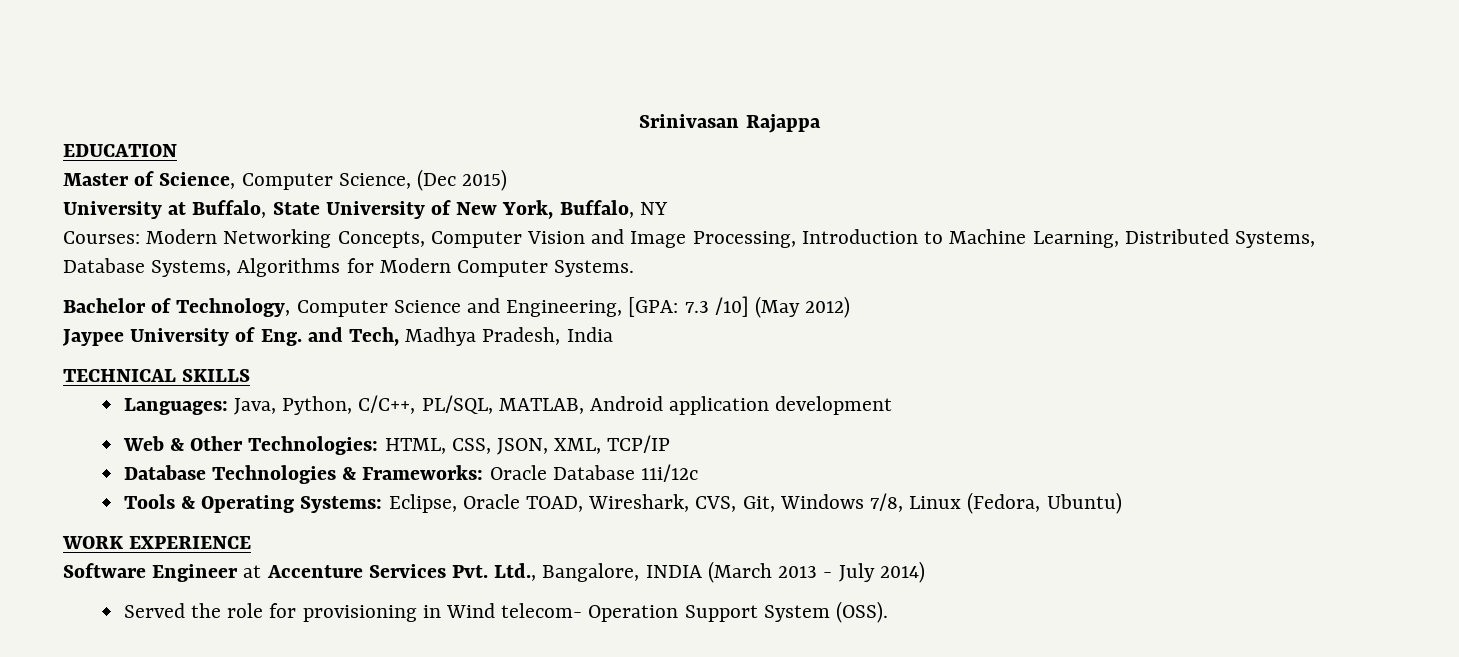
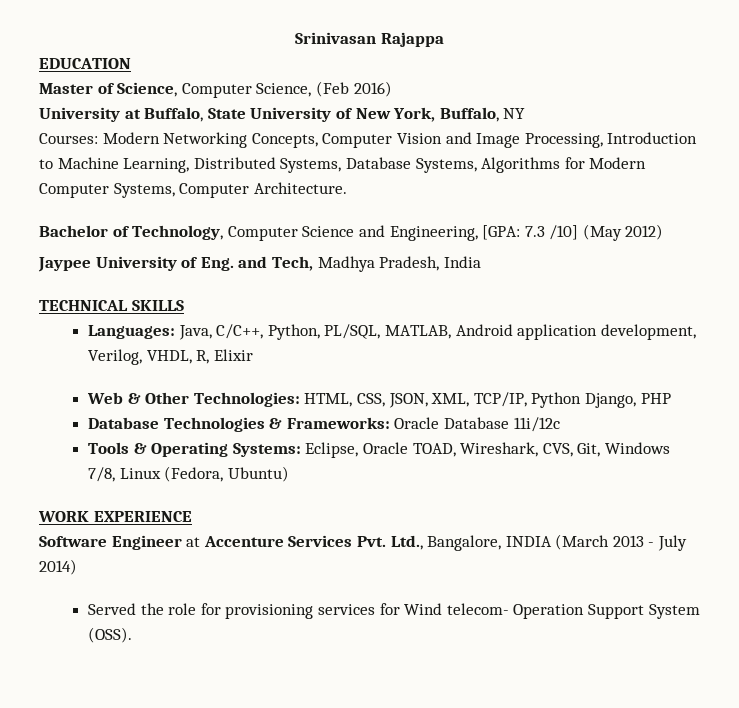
[417,169,508,191] (Dec 2015) -> [315,81,392,97] (Feb 2016)
[554,260,635,277] Systems. -> [113,182,347,198] Systems, Computer Architecture.
[282,395,416,415] Python, C/C++, -> [216,324,320,340] C/C++, Python,
[775,396,893,415] development -> [600,324,696,340] [88,349,253,365] development, Verilog, VHDL, R, Elixir
[607,435,671,453] TCP/IP -> [473,392,671,408] TCP/IP, Python Django, PHP
[422,605,441,618] in -> [318,603,400,615] services for

